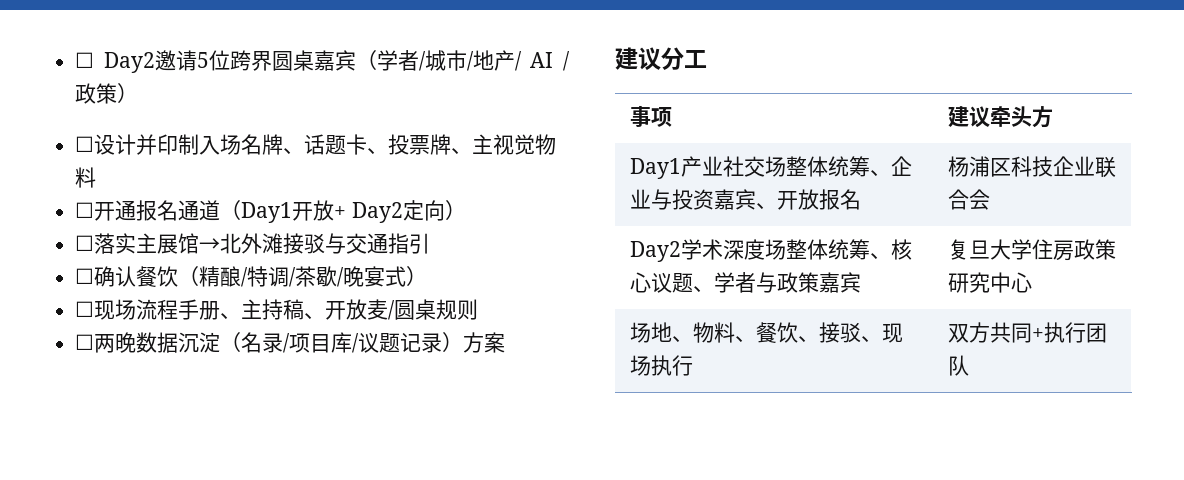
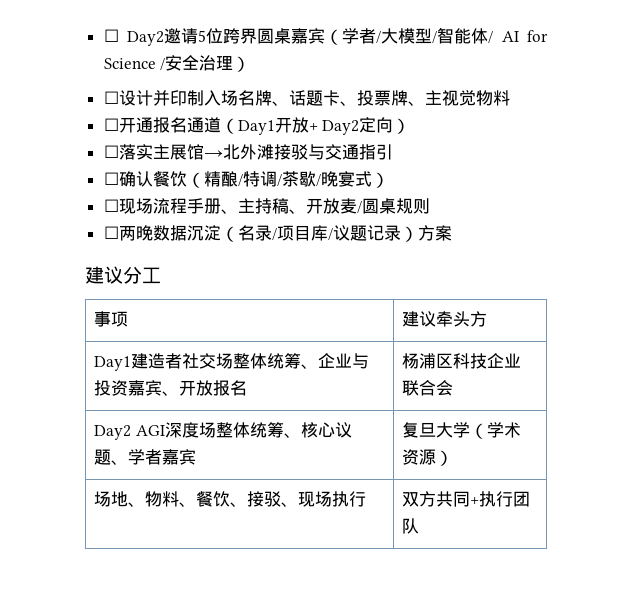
[424,50,570,71] [75,83,118,104] 城市/地产/ AI /政策 -> [381,27,548,44] [103,55,234,71] 大模型/智能体/ AI for Science /安全治理
[680,156,723,177] 产业 -> [131,353,183,369] 建造者
[680,239,723,260] 学术 -> [135,425,165,436] AGI
[755,272,819,293] 与政策 -> (163, 457) none
[1031,239,1116,261] [947,272,1032,293] 住房政策研究中心 -> [470,422,522,439] [402,449,454,466] （学术资源）

